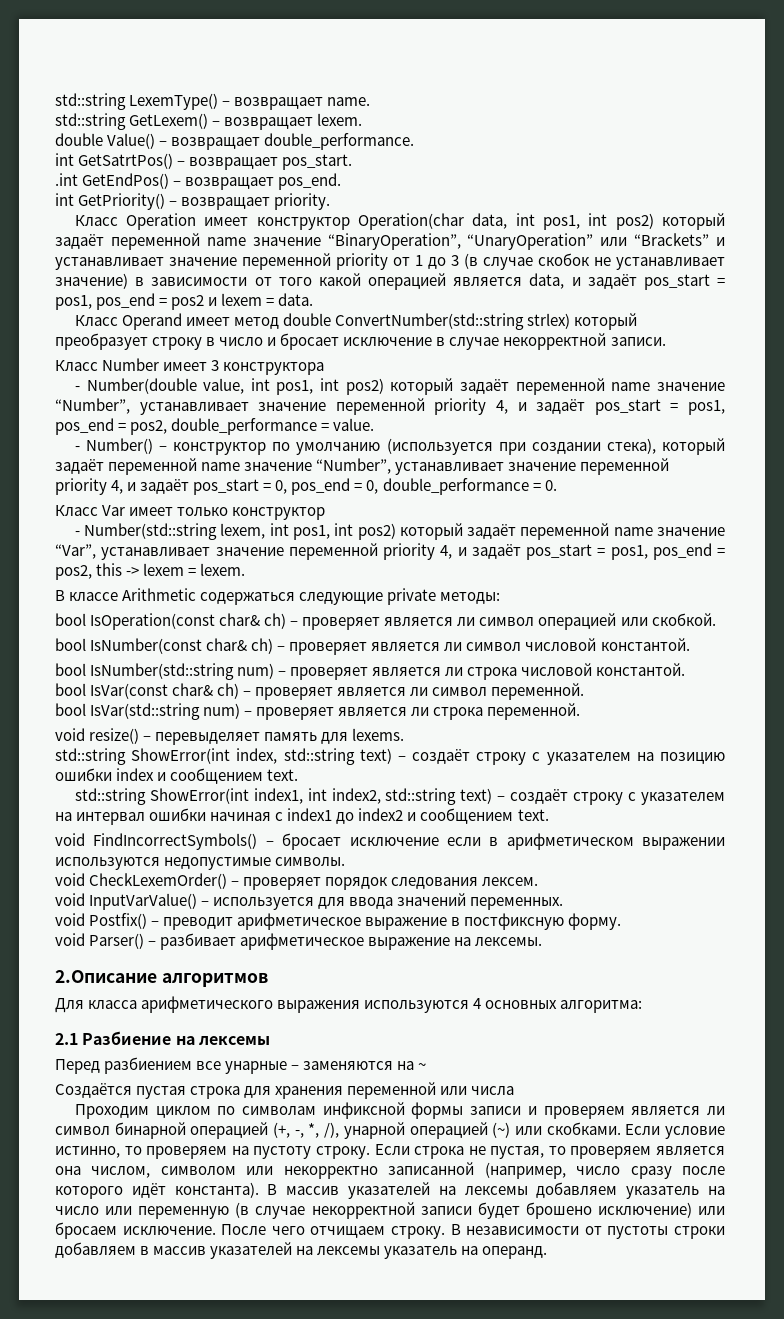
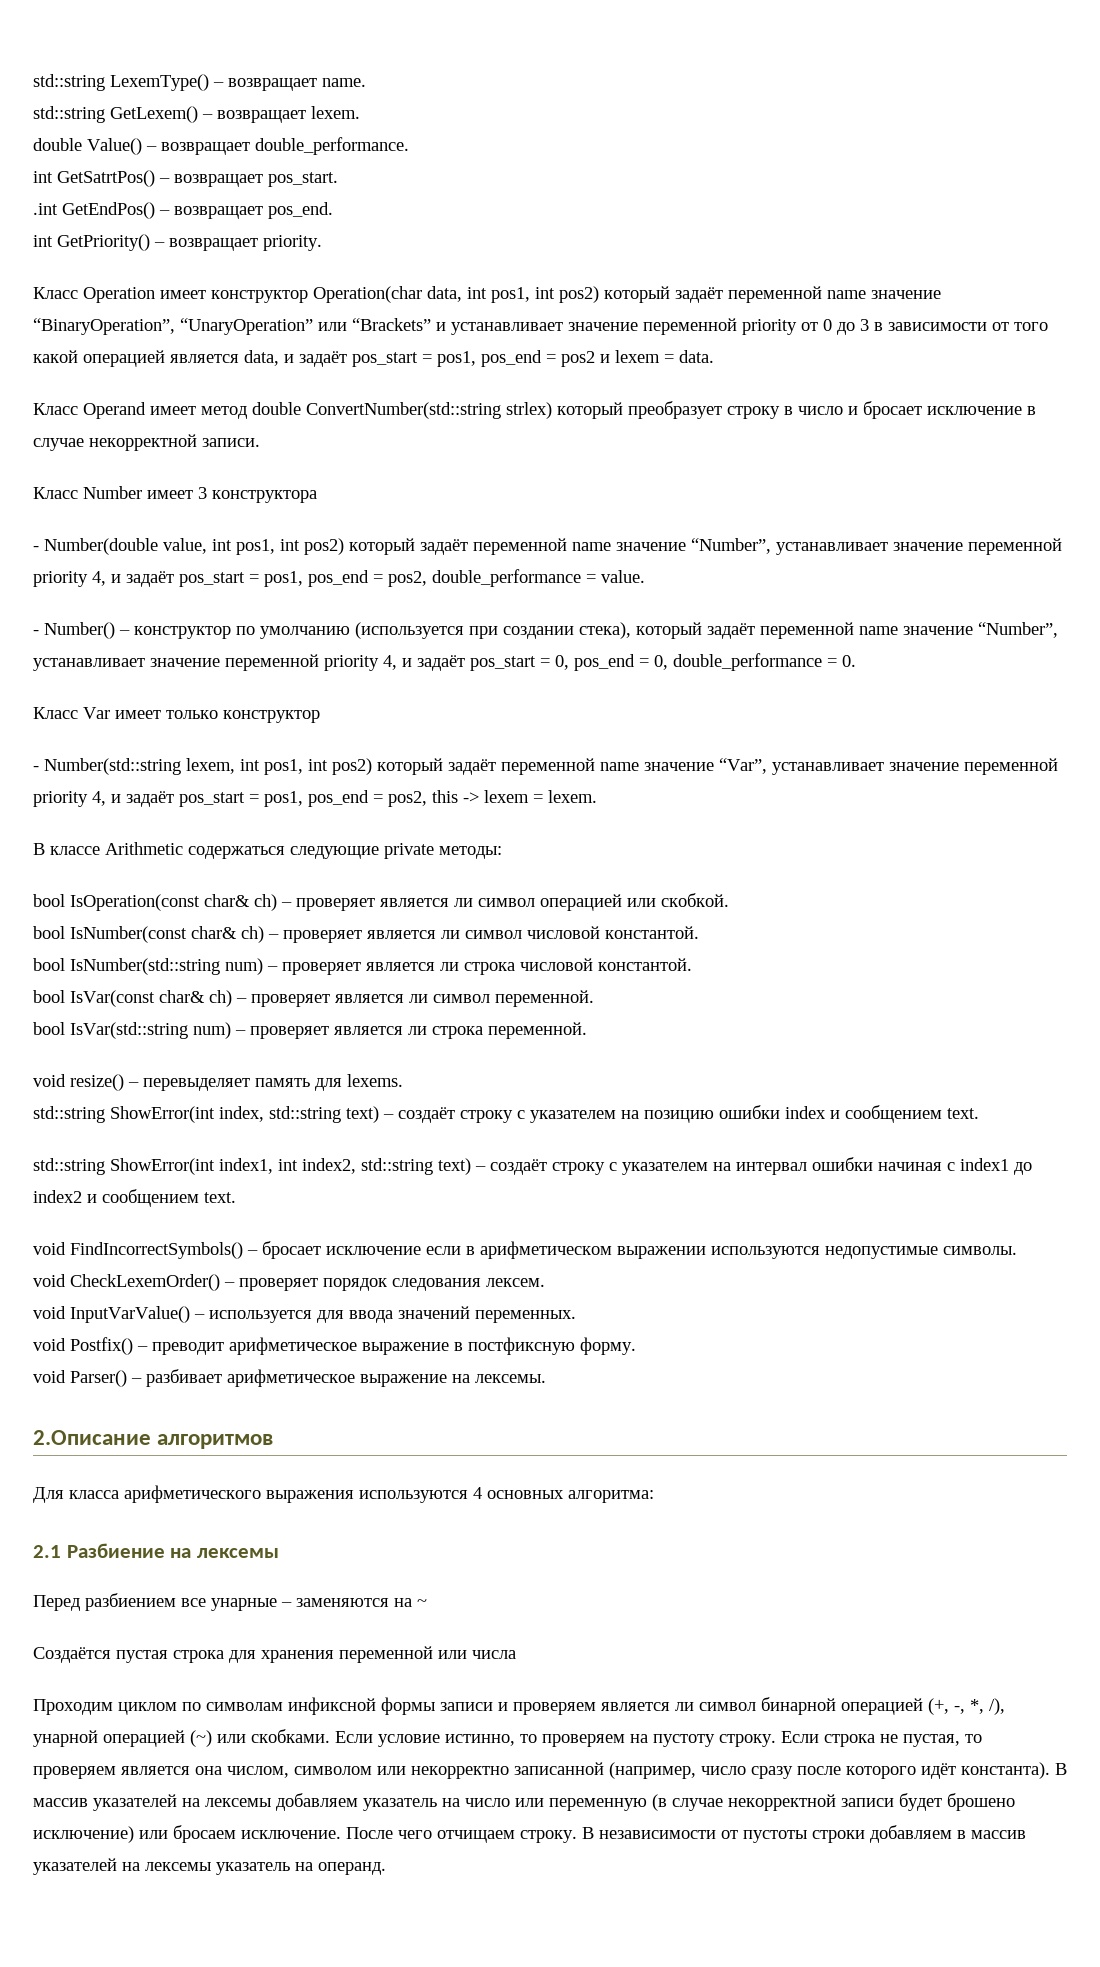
[415,255,423,266] 1 -> [823,319,832,331] 0
[464,253,725,270] [55,273,128,289] (в случае скобок не устанавливает значение) -> (869, 325) none

